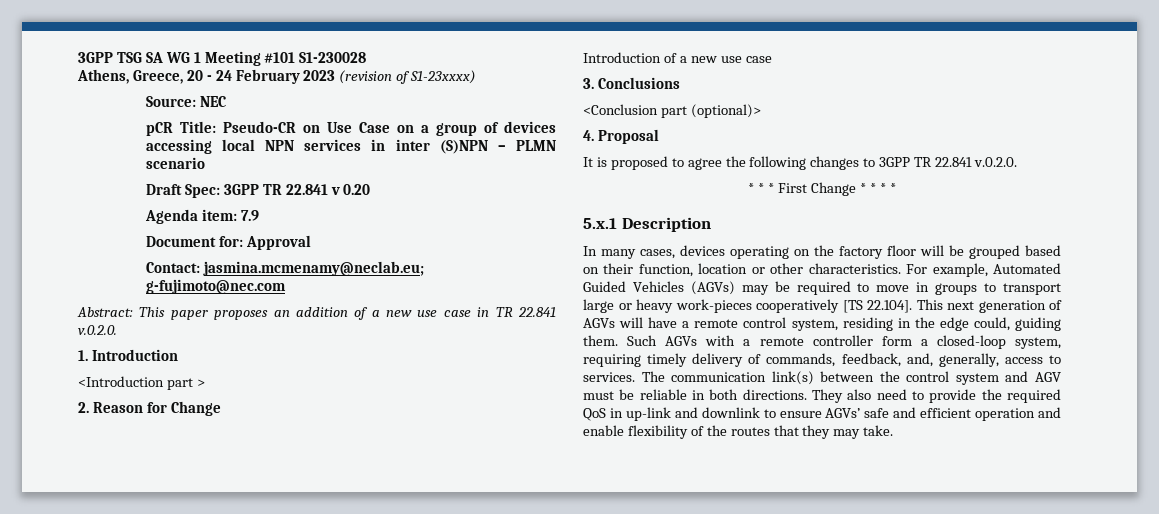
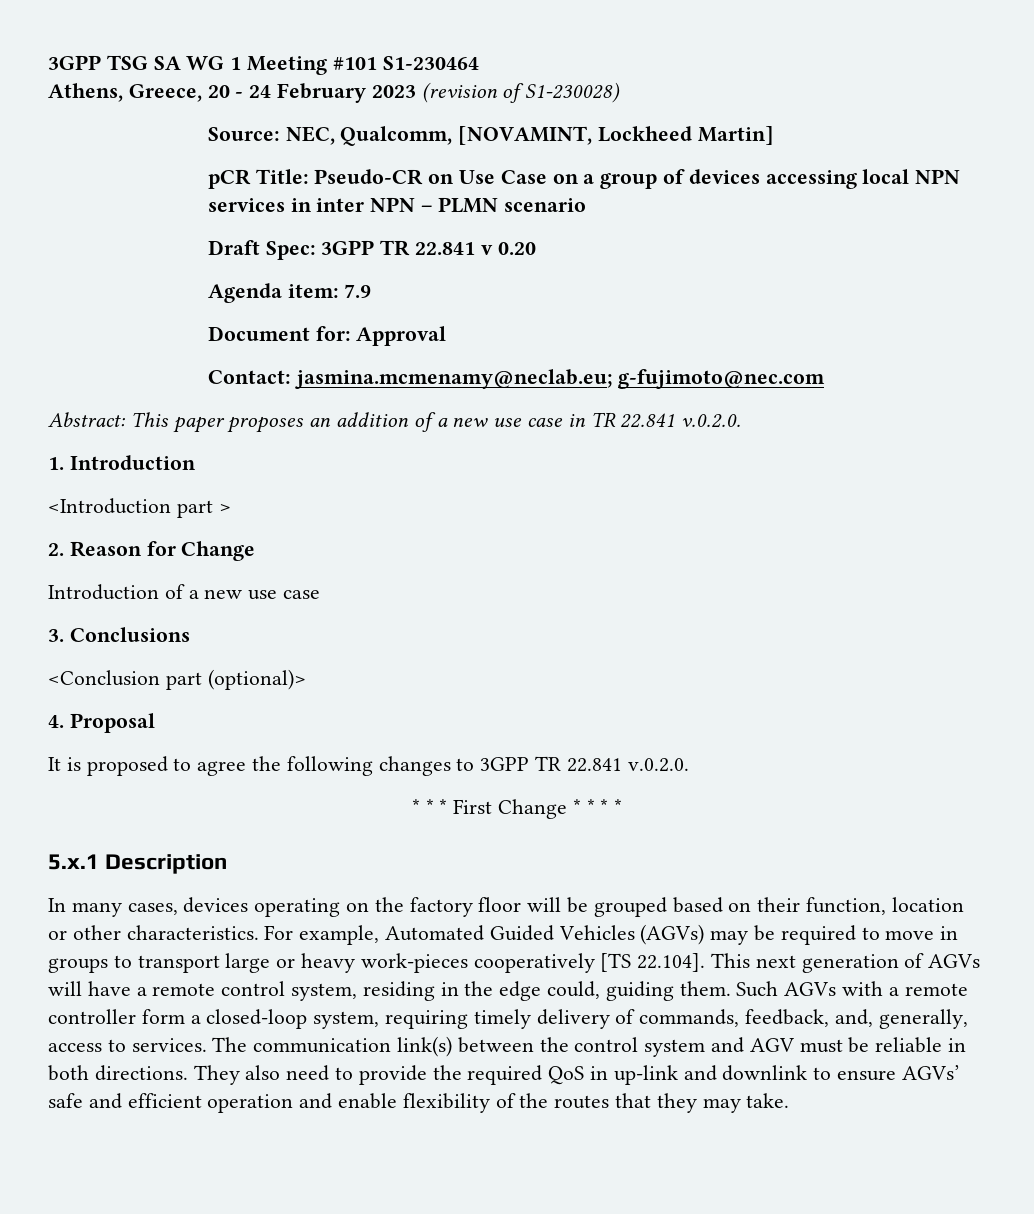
[299,52,367,63] S1-230028 -> [382,56,479,70] S1-230464
[410,70,477,84] S1-23xxxx) -> [525,82,621,103] S1-230028)
[199,96,226,107] NEC -> [285,126,774,146] NEC, Qualcomm, [NOVAMINT, Lockheed Martin]
[439,140,488,154] (S)NPN -> [370,197,416,212] NPN

